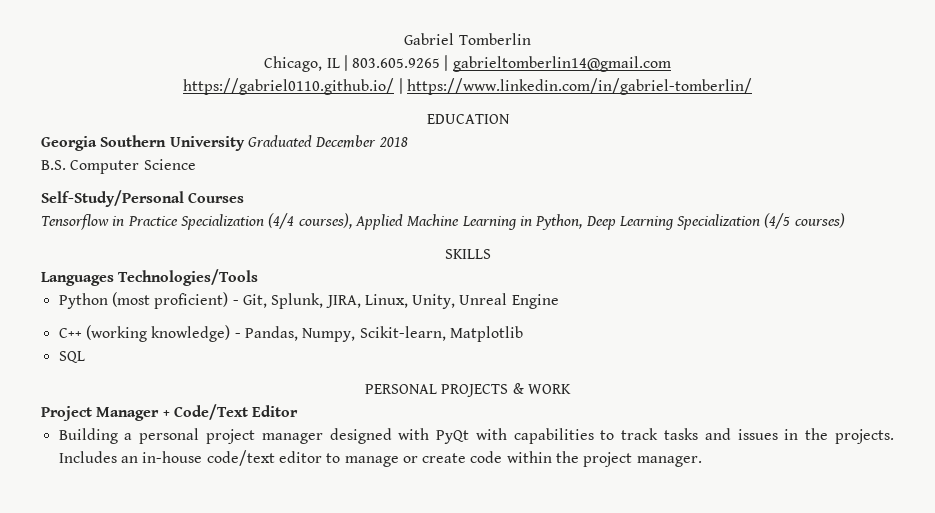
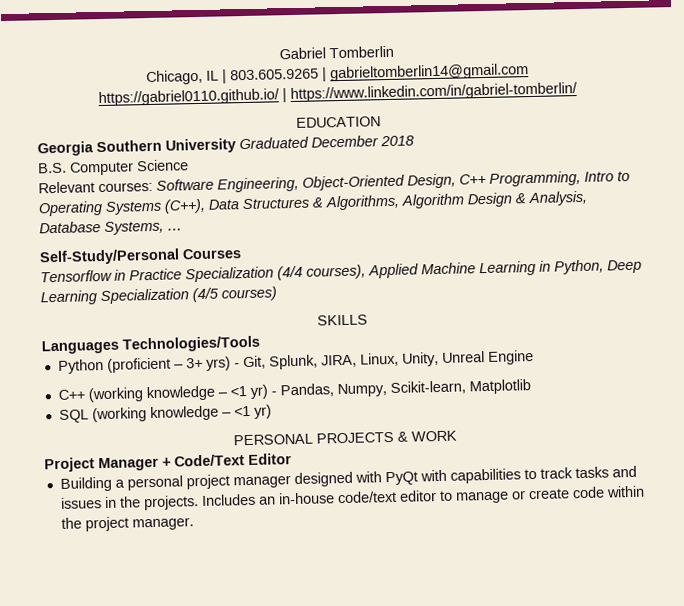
(196, 164) none -> [38,170,630,194] [38,190,587,217] [39,220,183,235] // Relevant courses: Software Engineering, Object-Oriented Design, C++ Programming, Intro to Operating Systems (C++), Data Structures & Algorithms, Algorithm Design & Analysis, Database Systems, …
[111,292,229,309] (most proficient) -> [106,356,231,373] (proficient – 3+ yrs)
[151,325,231,342] knowledge) -> [145,384,268,402] knowledge – <1 yr)
(85, 357) none -> [91,404,272,423] (working knowledge – <1 yr)

